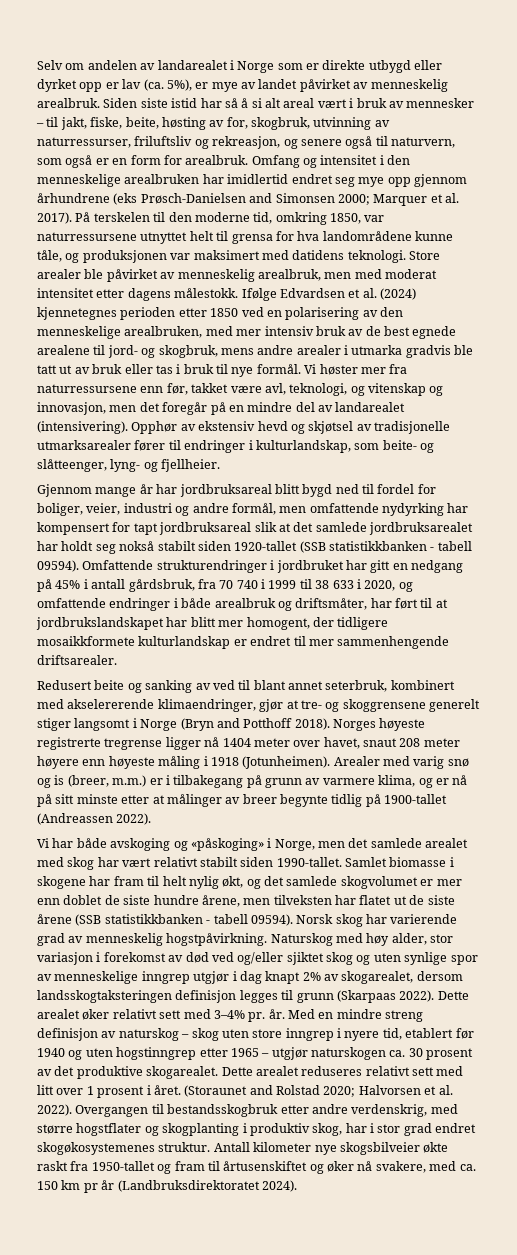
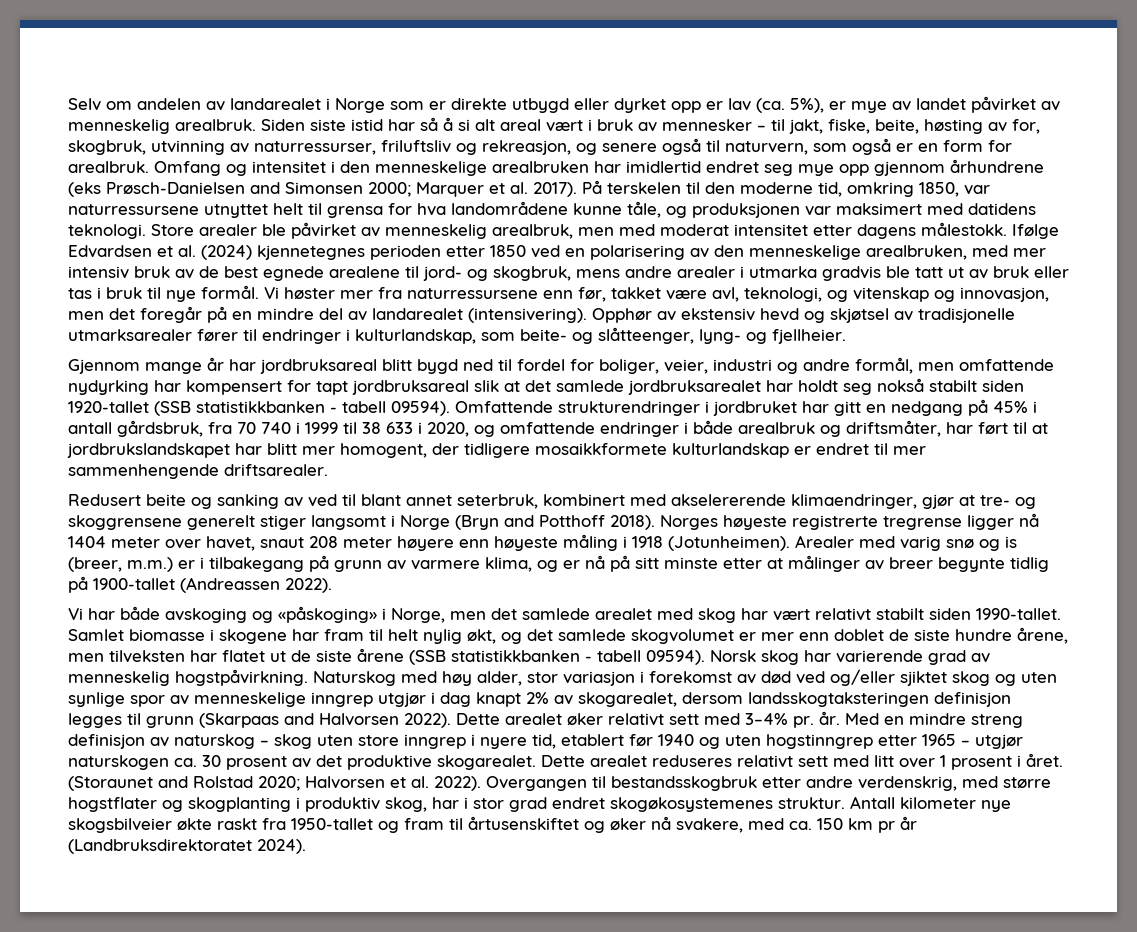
(396, 996) none -> [284,713,399,726] and Halvorsen

